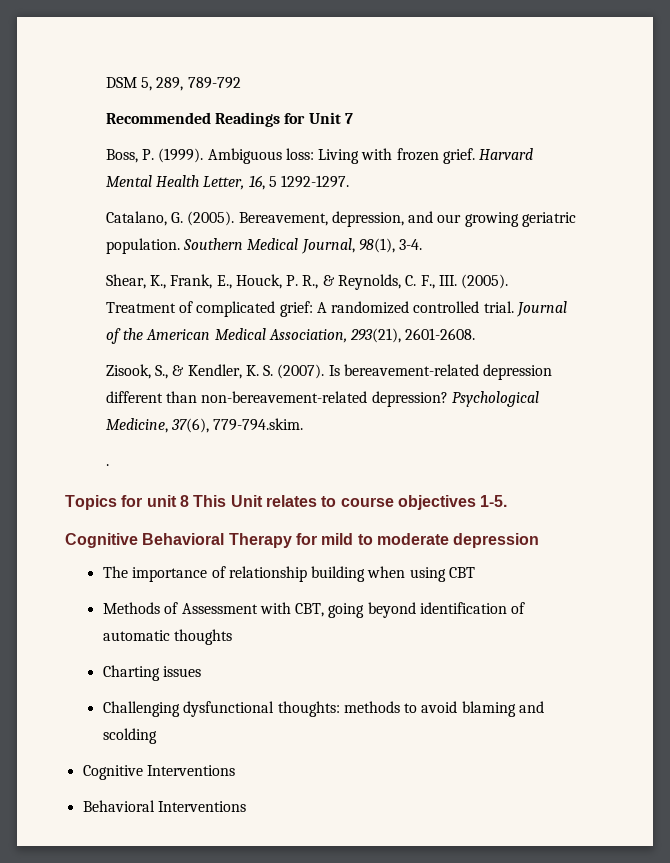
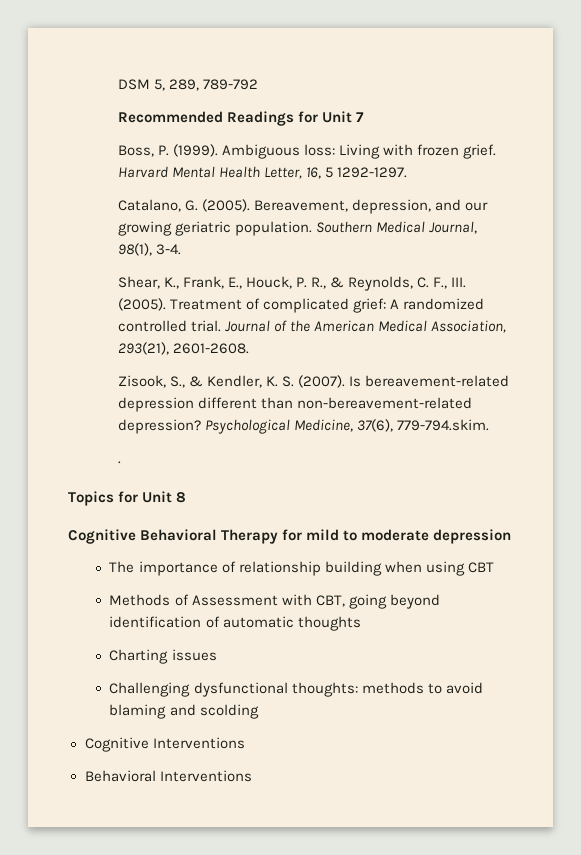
[146,495,177,507] unit -> [142,491,173,503] Unit
[193,495,508,510] This Unit relates to course objectives 1-5. -> (187, 497) none

